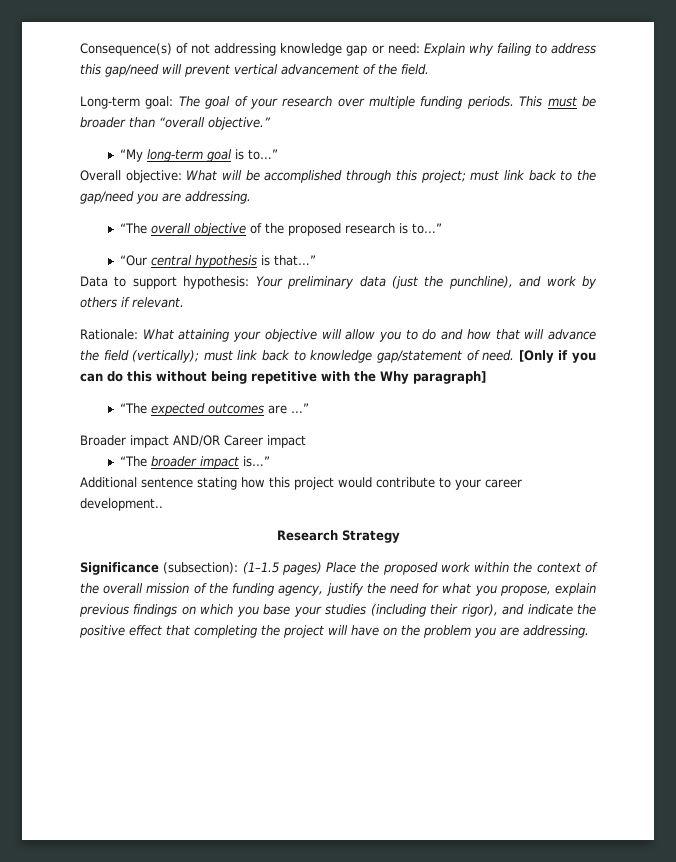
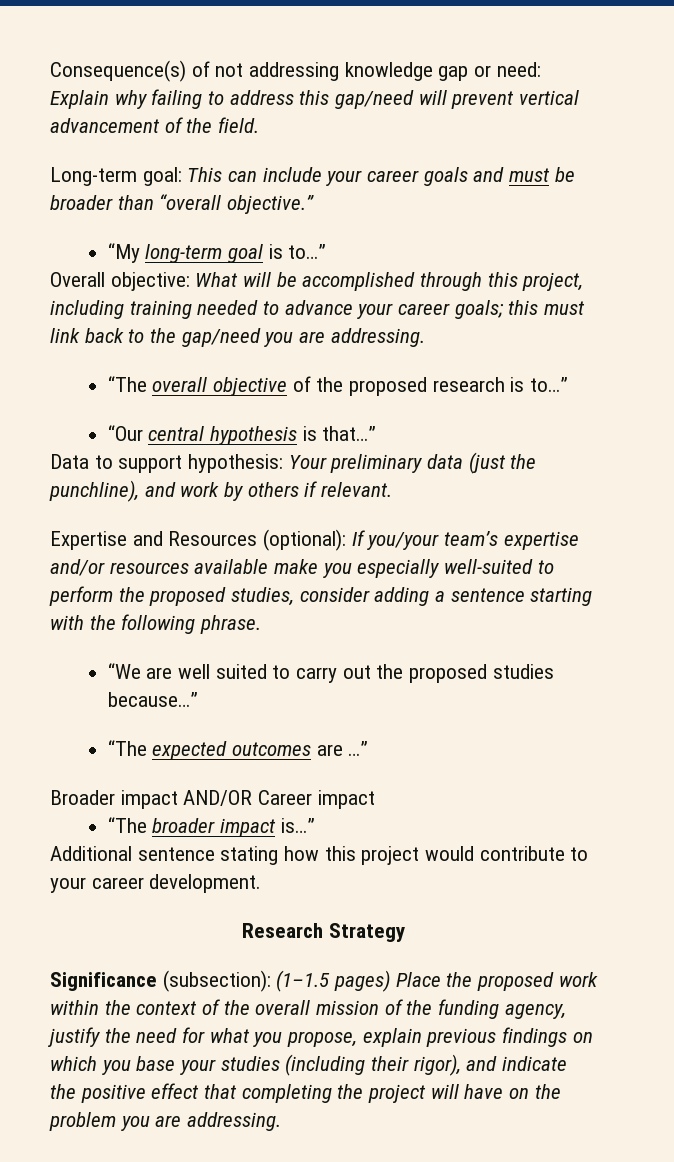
[178,96,543,109] The goal of your research over multiple funding periods. This -> [187,167,505,186] This can include your career goals and
[420,170,466,183] project; -> [522,272,584,291] [50,300,539,319] project, including training needed to advance your career goals; this
[80,329,597,342] [80,350,597,363] [80,371,486,384] Rationale: What attaining your objective will allow you to do and how that will advance the field (vertically); must link back to knowledge gap/statement of need. [Only if you can do this without being repetitive with the Why paragraph] -> [50,529,579,551] [50,559,554,578] [49,586,593,606] [50,614,262,634] [107,663,554,683] [107,692,198,707] Expertise and Resources (optional): If you/your team’s expertise and/or resources available make you especially well-suited to perform the proposed studies, consider adding a sentence starting with the following phrase. // “We are well suited to carry out the proposed studies because…”
[80,498,163,511] development.. -> [149,874,262,893] development.

